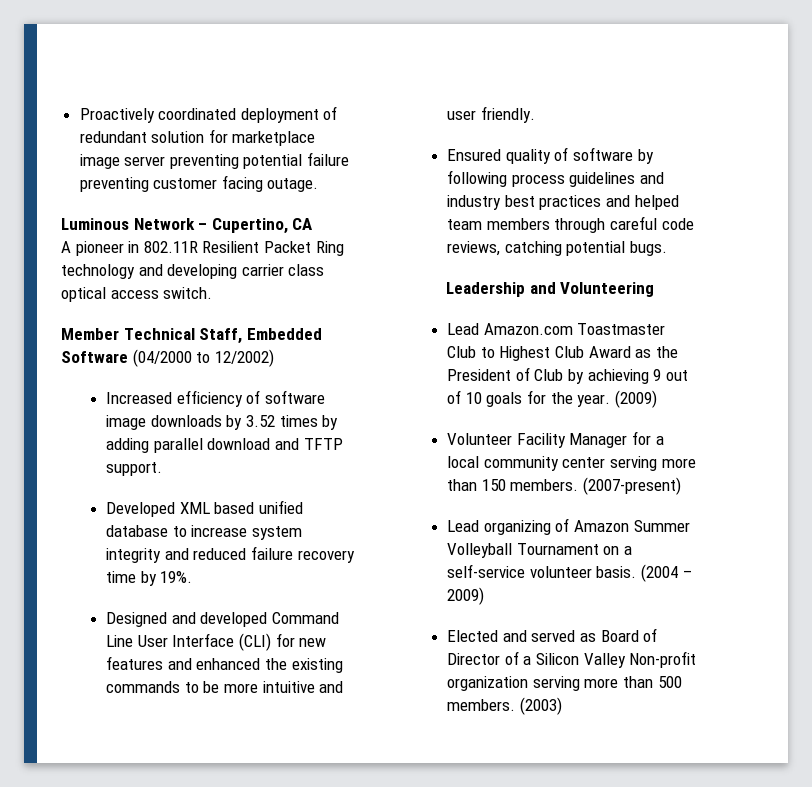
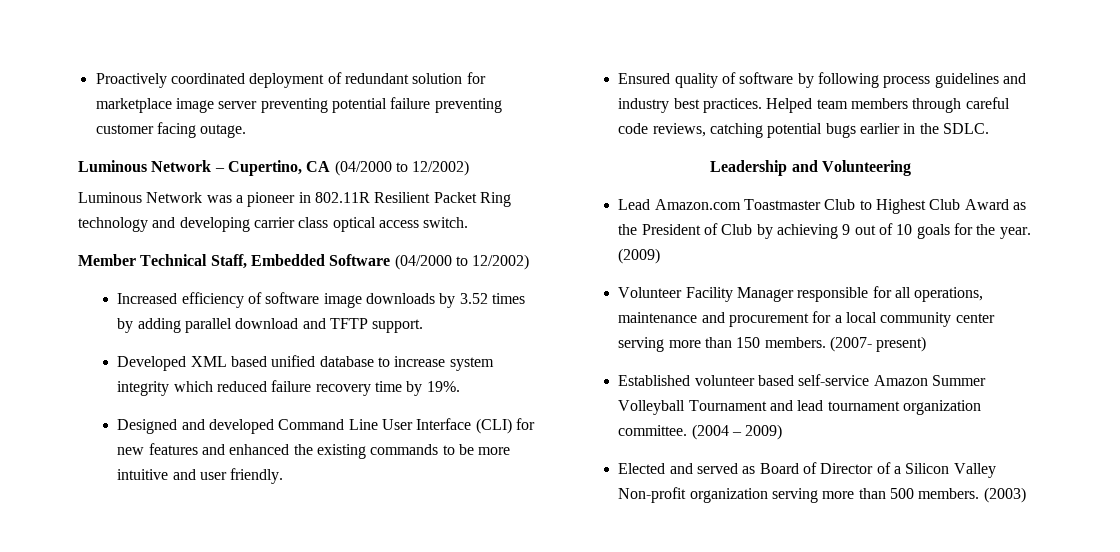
[61,241,71,253] // A -> [334,160,470,176] [78,192,243,203] (04/2000 to 12/2002) // Luminous Network was a
[164,548,189,560] and -> [173,381,213,392] which
[539,195,679,210] practices and helped -> [703,98,813,113] practices. Helped
[630,241,668,256] bugs. -> [825,123,989,138] bugs earlier in the SDLC.
(628, 440) none -> [797,286,984,302] [618,312,810,327] responsible for all operations, maintenance and procurement
[583,477,682,495] [447,518,690,535] [447,543,633,558] [447,564,637,578] (2007-present) // Lead organizing of Amazon Summer Volleyball Tournament on a self-service volunteer basis. -> [830,336,927,352] [618,374,987,386] [618,400,982,415] [618,425,688,436] (2007- present) // Established volunteer based self-service Amazon Summer Volleyball Tournament and lead tournament organization committee.

